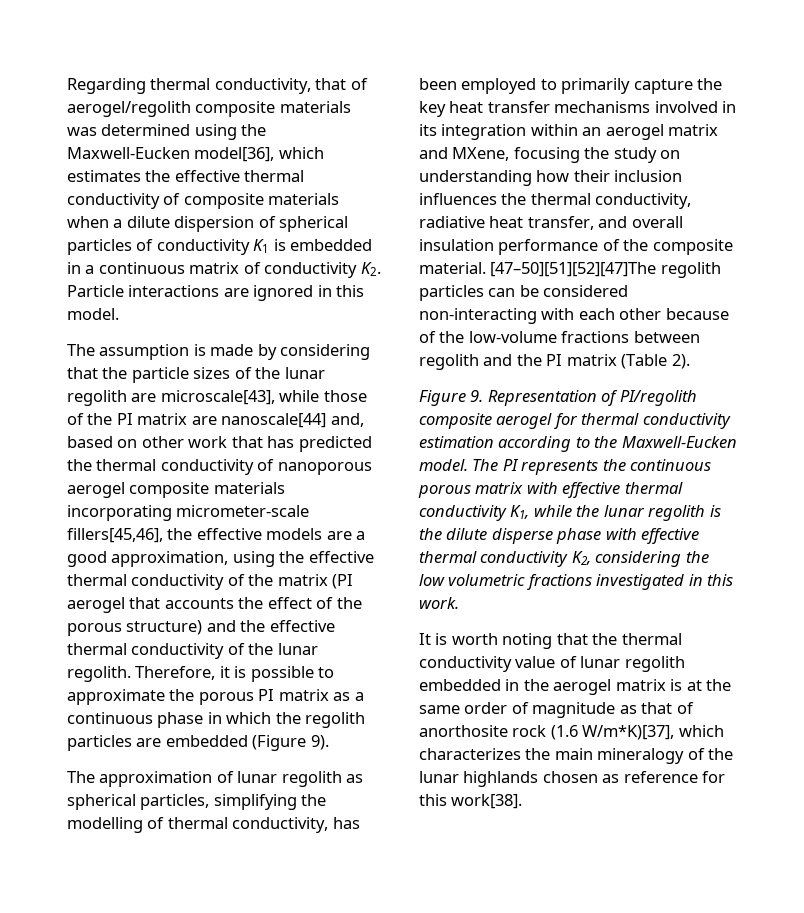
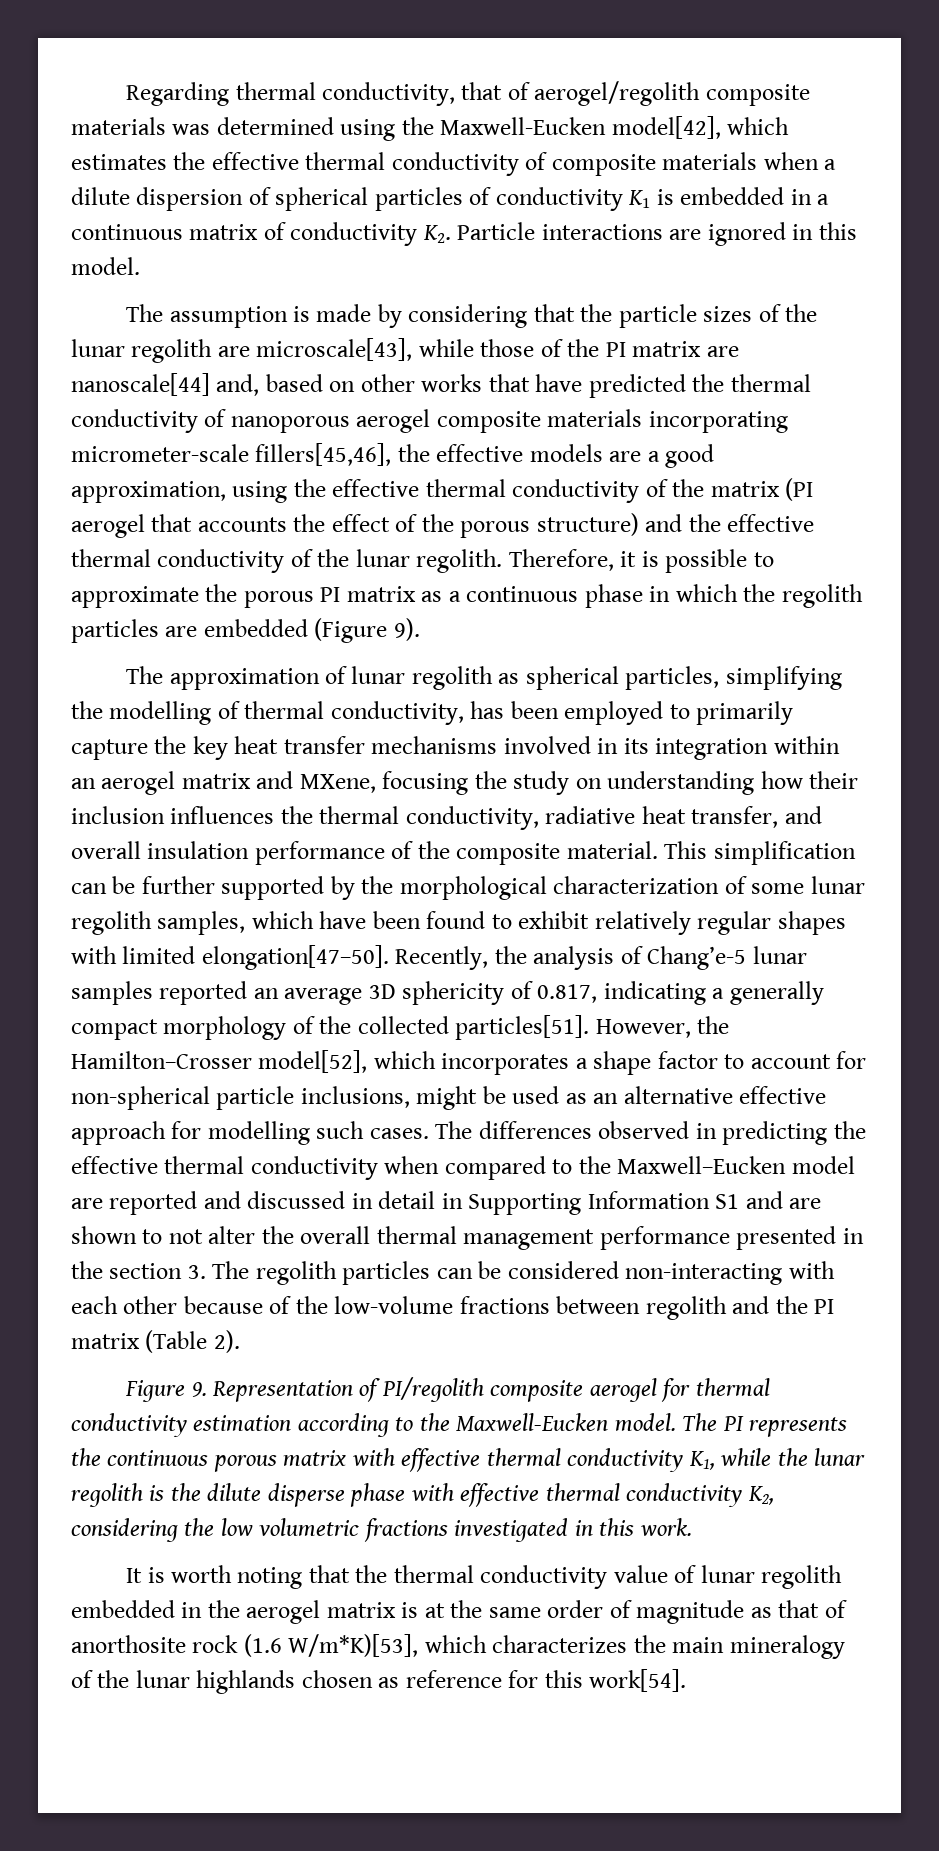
[194,147,275,162] model[36], -> [611,116,721,139] model[42],
[188,436,295,448] work that has -> [421,374,583,392] works that have
[490,262,657,277] [47–50][51][52][47]The -> [664,841,856,865] [71,876,865,900] [71,911,846,935] [71,945,807,970] [71,981,824,1005] [71,1015,730,1040] [71,1050,867,1075] [71,1086,827,1110] [71,1121,866,1145] [71,1156,855,1180] [71,1191,822,1215] [71,1226,864,1250] [71,1261,250,1279] This simplification can be further supported by the morphological characterization of some lunar regolith samples, which have been found to exhibit relatively regular shapes with limited elongation[47–50]. Recently, the analysis of Chang’e-5 lunar samples reported an average 3D sphericity of 0.817, indicating a generally compact morphology of the collected particles[51]. However, the Hamilton–Crosser model[52], which incorporates a shape factor to account for non-spherical particle inclusions, might be used as an alternative effective approach for modelling such cases. The differences observed in predicting the effective thermal conductivity when compared to the Maxwell–Eucken model are reported and discussed in detail in Supporting Information S1 and are shown to not alter the overall thermal management performance presented in the section 3. The
[582,725,675,740] W/m*K)[37], -> [288,1634,419,1657] W/m*K)[53],
[451,794,523,809] work[38]. -> [589,1669,687,1692] work[54].

